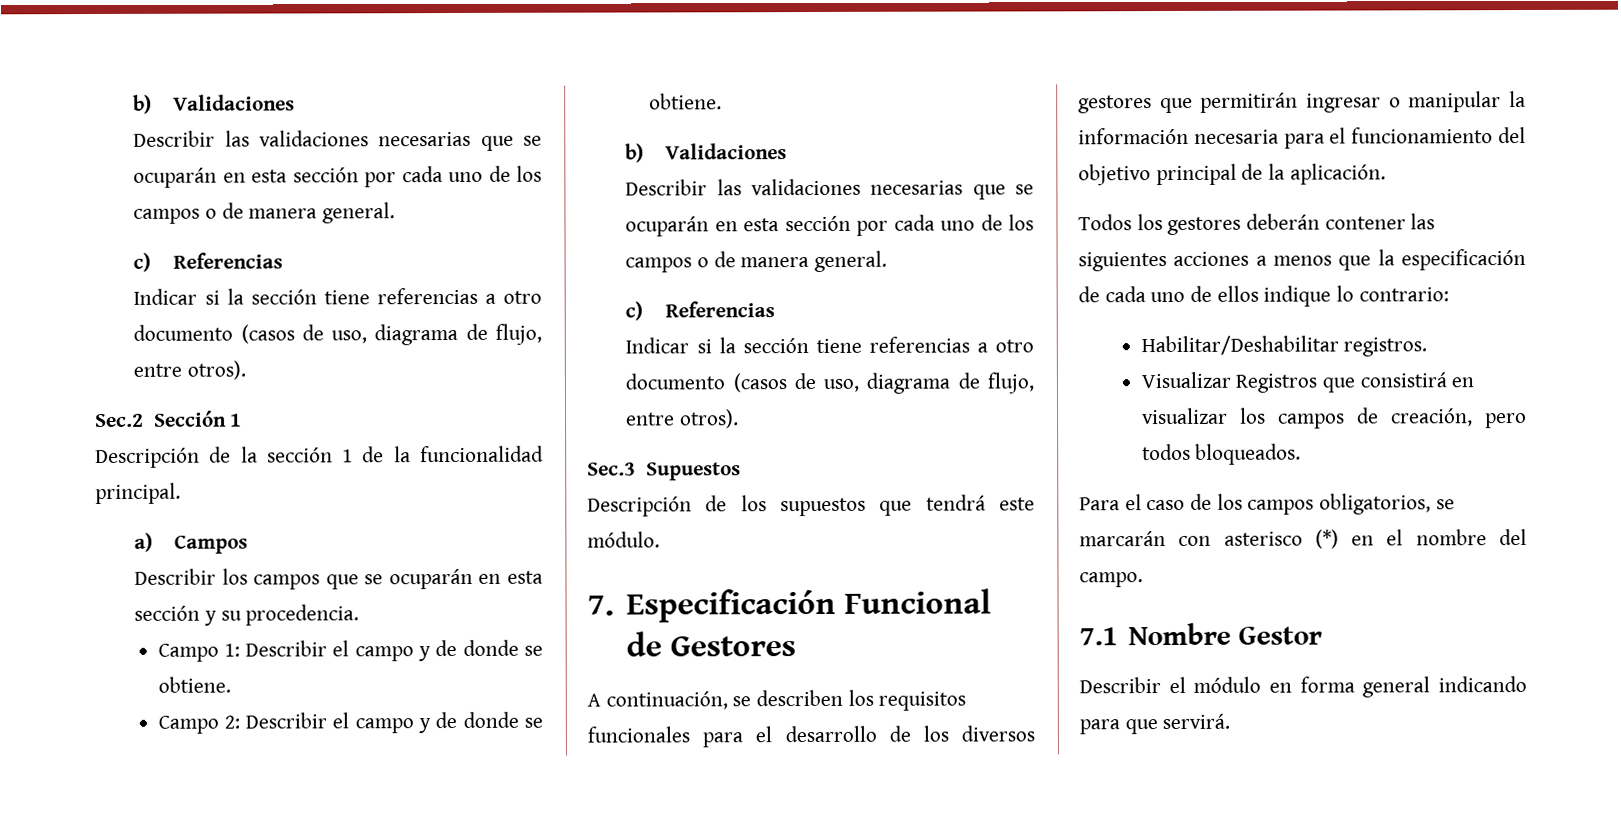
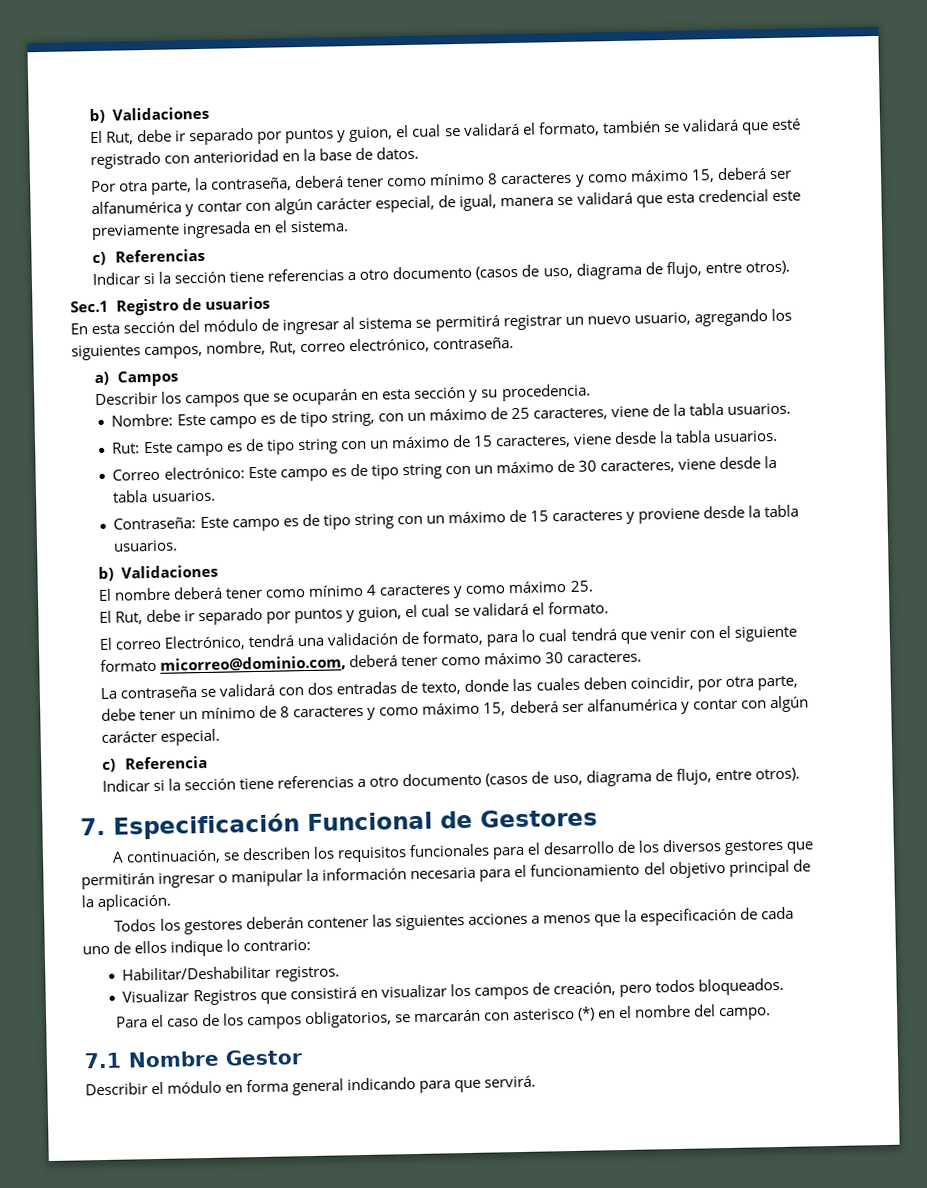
[133,94,295,114] [133,130,542,151] [133,165,542,188] [133,202,396,224] b) Validaciones // Describir las validaciones necesarias que se ocuparán en esta sección por cada uno de los campos o de manera general. -> [88,106,209,124] [89,118,801,146] [89,146,420,170] [90,167,792,195] [90,189,801,217] [90,220,350,241] b) Validaciones // El Rut, debe ir separado por puntos y guion, el cual se validará el formato, también se validará que esté registrado con anterioridad en la base de datos. // Por otra parte, la contraseña, deberá tener como mínimo 8 caracteres y como máximo 15, deberá ser alfanumérica y contar con algún carácter especial, de igual, manera se validará que esta credencial este previamente ingresada en el sistema.
[95,410,243,427] [95,445,544,468] [95,482,181,504] Sec.2 Sección 1 // Descripción de la sección 1 de la funcionalidad principal. -> [70,296,270,316] [70,308,792,335] [71,336,515,361] Sec.1 Registro de usuarios // En esta sección del módulo de ingresar al sistema se permitirá registrar un nuevo usuario, agregando los siguientes campos, nombre, Rut, correo electrónico, contraseña.
[157,639,543,662] [157,676,231,693] [157,711,543,734] [648,93,722,110] [625,143,787,163] [625,178,1034,200] [625,214,1034,237] [625,250,888,273] [625,301,775,321] Campo 1: Describir el campo y de donde se obtiene. // Campo 2: Describir el campo y de donde se obtiene. // b) Validaciones // Describir las validaciones necesarias que se ocuparán en esta sección por cada uno de los campos o de manera general. // c) Referencias -> [111,402,792,429] [112,429,779,457] [112,455,778,482] [112,489,216,503] [113,504,800,532] [113,539,179,552] [97,564,218,582] [97,580,593,602] [98,601,609,626] [98,625,797,651] [99,651,643,673] [99,675,798,699] [100,695,809,721] [100,728,221,746] [101,755,208,772] Nombre: Este campo es de tipo string, con un máximo de 25 caracteres, viene de la tabla usuarios. // Rut: Este campo es de tipo string con un máximo de 15 caracteres, viene desde la tabla usuarios. // Correo electrónico: Este campo es de tipo string con un máximo de 30 caracteres, viene desde la tabla usuarios. // Contraseña: Este campo es de tipo string con un máximo de 15 caracteres y proviene desde la tabla usuarios. // b) Validaciones // El nombre deberá tener como mínimo 4 caracteres y como máximo 25. // El Rut, debe ir separado por puntos y guion, el cual se validará el formato. // El correo Electrónico, tendrá una validación de formato, para lo cual tendrá que venir con el siguiente formato micorreo@dominio.com, deberá tener como máximo 30 caracteres. // La contraseña se validará con dos entradas de texto, donde las cuales deben coincidir, por otra parte, debe tener un mínimo de 8 caracteres y como máximo 15, deberá ser alfanumérica y contar con algún carácter especial. // c) Referencia
[587,462,741,481] [587,494,1035,517] [587,531,660,548] // Sec.3 Supuestos // Descripción de los supuestos que tendrá este módulo. -> (800, 774) none

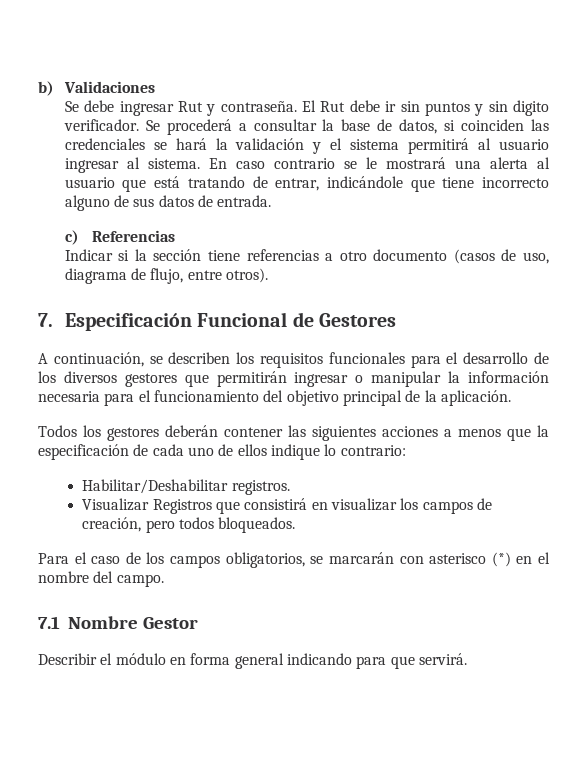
[88,106,209,124] [89,118,801,146] [89,146,420,170] [90,167,792,195] [90,189,801,217] [90,220,350,241] b) Validaciones // El Rut, debe ir separado por puntos y guion, el cual se validará el formato, también se validará que esté registrado con anterioridad en la base de datos. // Por otra parte, la contraseña, deberá tener como mínimo 8 caracteres y como máximo 15, deberá ser alfanumérica y contar con algún carácter especial, de igual, manera se validará que esta credencial este previamente ingresada en el sistema. -> [38,81,155,96] [64,100,550,116] [63,119,550,135] [64,138,549,154] [64,157,550,173] [64,176,549,192] [64,195,272,211] b) Validaciones // Se debe ingresar Rut y contraseña. El Rut debe ir sin puntos y sin digito verificador. Se procederá a consultar la base de datos, si coinciden las credenciales se hará la validación y el sistema permitirá al usuario ingresar al sistema. En caso contrario se le mostrará una alerta al usuario que está tratando de entrar, indicándole que tiene incorrecto alguno de sus datos de entrada.
[70,296,270,316] [70,308,792,335] [71,336,515,361] [93,370,178,387] [94,383,591,408] [111,402,792,429] [112,429,779,457] [112,455,778,482] [112,489,216,503] [113,504,800,532] [113,539,179,552] [97,564,218,582] [97,580,593,602] [98,601,609,626] [98,625,797,651] [99,651,643,673] [99,675,798,699] [100,695,809,721] [100,728,221,746] [101,755,208,772] [101,767,800,792] // Sec.1 Registro de usuarios // En esta sección del módulo de ingresar al sistema se permitirá registrar un nuevo usuario, agregando los siguientes campos, nombre, Rut, correo electrónico, contraseña. // a) Campos // Describir los campos que se ocuparán en esta sección y su procedencia. // Nombre: Este campo es de tipo string, con un máximo de 25 caracteres, viene de la tabla usuarios. // Rut: Este campo es de tipo string con un máximo de 15 caracteres, viene desde la tabla usuarios. // Correo electrónico: Este campo es de tipo string con un máximo de 30 caracteres, viene desde la tabla usuarios. // Contraseña: Este campo es de tipo string con un máximo de 15 caracteres y proviene desde la tabla usuarios. // b) Validaciones // El nombre deberá tener como mínimo 4 caracteres y como máximo 25. // El Rut, debe ir separado por puntos y guion, el cual se validará el formato. // El correo Electrónico, tendrá una validación de formato, para lo cual tendrá que venir con el siguiente formato micorreo@dominio.com, deberá tener como máximo 30 caracteres. // La contraseña se validará con dos entradas de texto, donde las cuales deben coincidir, por otra parte, debe tener un mínimo de 8 caracteres y como máximo 15, deberá ser alfanumérica y contar con algún carácter especial. // c) Referencia // Indicar si la sección tiene referencias a otro documento (casos de uso, diagrama de flujo, entre otros). -> (269, 275) none

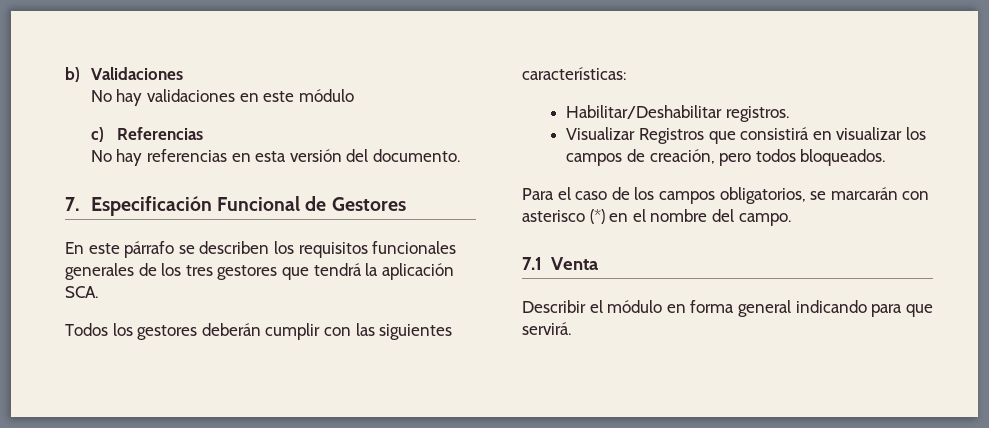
[64,100,550,116] [63,119,550,135] [64,138,549,154] [64,157,550,173] [64,176,549,192] [64,195,272,211] [64,230,175,245] [64,249,550,264] [64,268,269,284] Se debe ingresar Rut y contraseña. El Rut debe ir sin puntos y sin digito verificador. Se procederá a consultar la base de datos, si coinciden las credenciales se hará la validación y el sistema permitirá al usuario ingresar al sistema. En caso contrario se le mostrará una alerta al usuario que está tratando de entrar, indicándole que tiene incorrecto alguno de sus datos de entrada. // c) Referencias // Indicar si la sección tiene referencias a otro documento (casos de uso, diagrama de flujo, entre otros). -> [90,89,354,106] [90,127,203,142] [90,149,460,166] No hay validaciones en este módulo // c) Referencias // No hay referencias en esta versión del documento.
[38,352,144,367] A continuación, -> [65,241,175,258] En este párrafo
[410,352,549,368] [38,371,117,383] para el desarrollo de los diversos -> [65,263,213,280] generales de los tres
[216,371,550,387] [38,390,511,406] [38,425,549,441] [38,444,406,460] permitirán ingresar o manipular la información necesaria para el funcionamiento del objetivo principal de la aplicación. // Todos los gestores deberán contener las siguientes acciones a menos que la especificación de cada uno de ellos indique lo contrario: -> [313,263,454,280] [65,286,98,298] [65,323,453,340] [522,67,626,80] tendrá la aplicación SCA. // Todos los gestores deberán cumplir con las siguientes características:
[68,616,198,629] Nombre Gestor -> [550,257,598,270] Venta

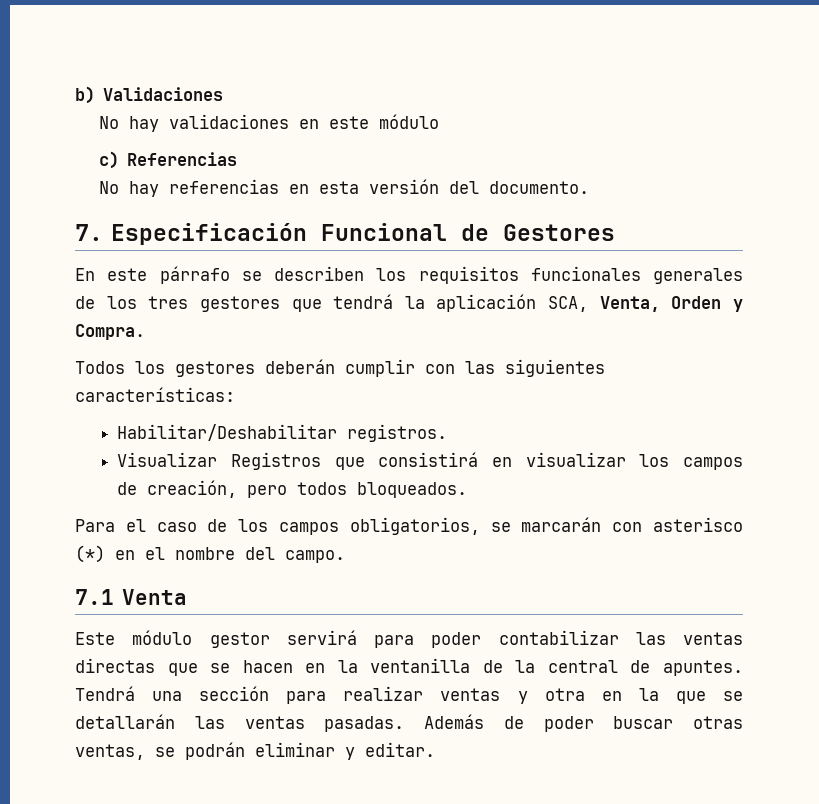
[65,286,98,298] SCA. -> [548,296,743,312] [75,324,145,340] SCA, Venta, Orden y Compra.
[522,300,933,317] [522,322,571,335] Describir el módulo en forma general indicando para que servirá. -> [75,630,743,648] [75,658,743,676] [75,686,743,704] [75,714,743,732] [75,742,435,760] Este módulo gestor servirá para poder contabilizar las ventas directas que se hacen en la ventanilla de la central de apuntes. Tendrá una sección para realizar ventas y otra en la que se detallarán las ventas pasadas. Además de poder buscar otras ventas, se podrán eliminar y editar.

